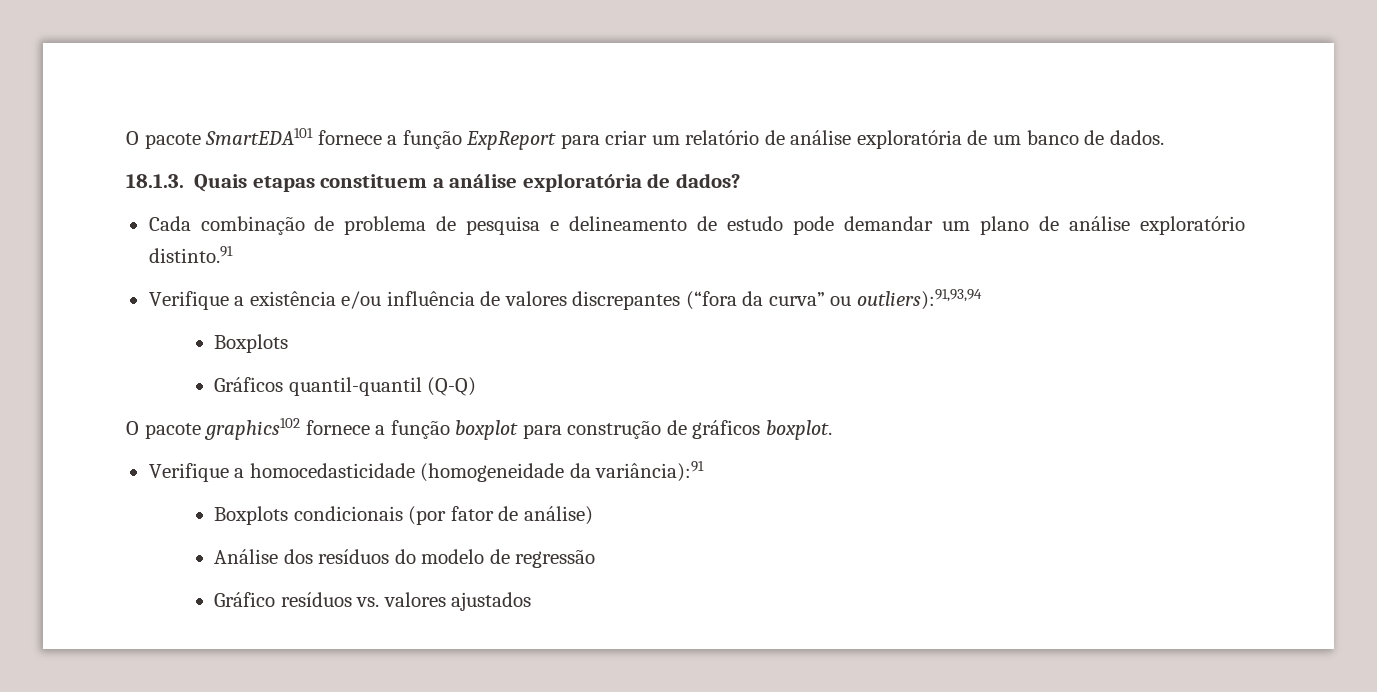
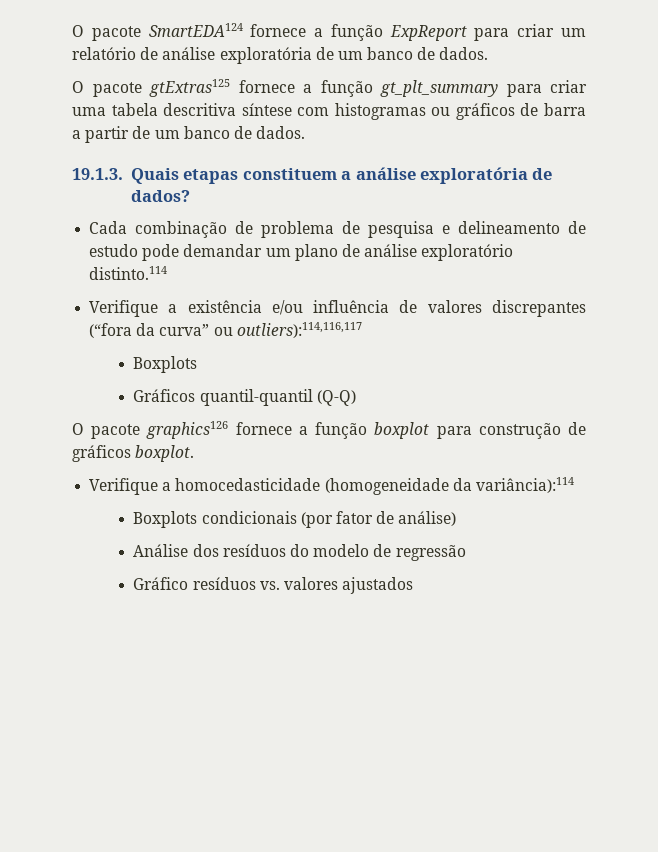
[126,128,314,149] O pacote SmartEDA101 -> [72,23,243,41] O pacote SmartEDA124
[126,174,184,188] 18.1.3. -> [72,79,587,97] [72,103,586,120] [72,126,306,143] [72,168,123,180] O pacote gtExtras125 fornece a função gt_plt_summary para criar uma tabela descritiva síntese com histogramas ou gráficos de barra a partir de um banco de dados. // 19.1.3.
[148,246,233,263] distinto.91 -> [89,266,168,280] distinto.114
[856,289,982,310] outliers):91,93,94 -> [236,322,362,338] outliers):114,116,117
[204,418,301,440] graphics102 -> [146,421,229,439] graphics126
[595,461,705,482] variância):91 -> [475,477,574,493] variância):114

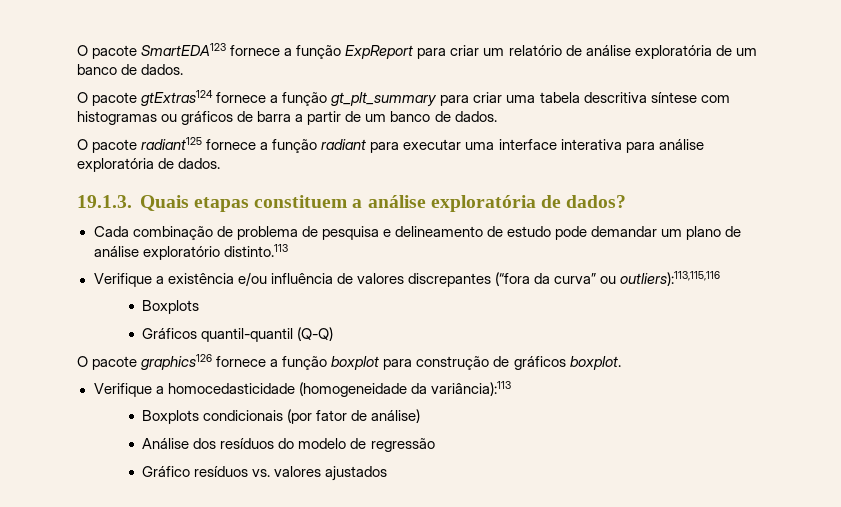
[72,23,243,41] O pacote SmartEDA124 -> [77,43,227,59] O pacote SmartEDA123
[149,79,230,97] gtExtras125 -> [141,90,214,106] gtExtras124
(306, 132) none -> [77,137,704,153] [77,158,221,172] // O pacote radiant125 fornece a função radiant para executar uma interface interativa para análise exploratória de dados.
[89,266,168,280] distinto.114 -> [223,244,288,257] distinto.113
[236,322,362,338] outliers):114,116,117 -> [620,271,721,286] outliers):113,115,116
[475,477,574,493] variância):114 -> [430,381,511,396] variância):113

